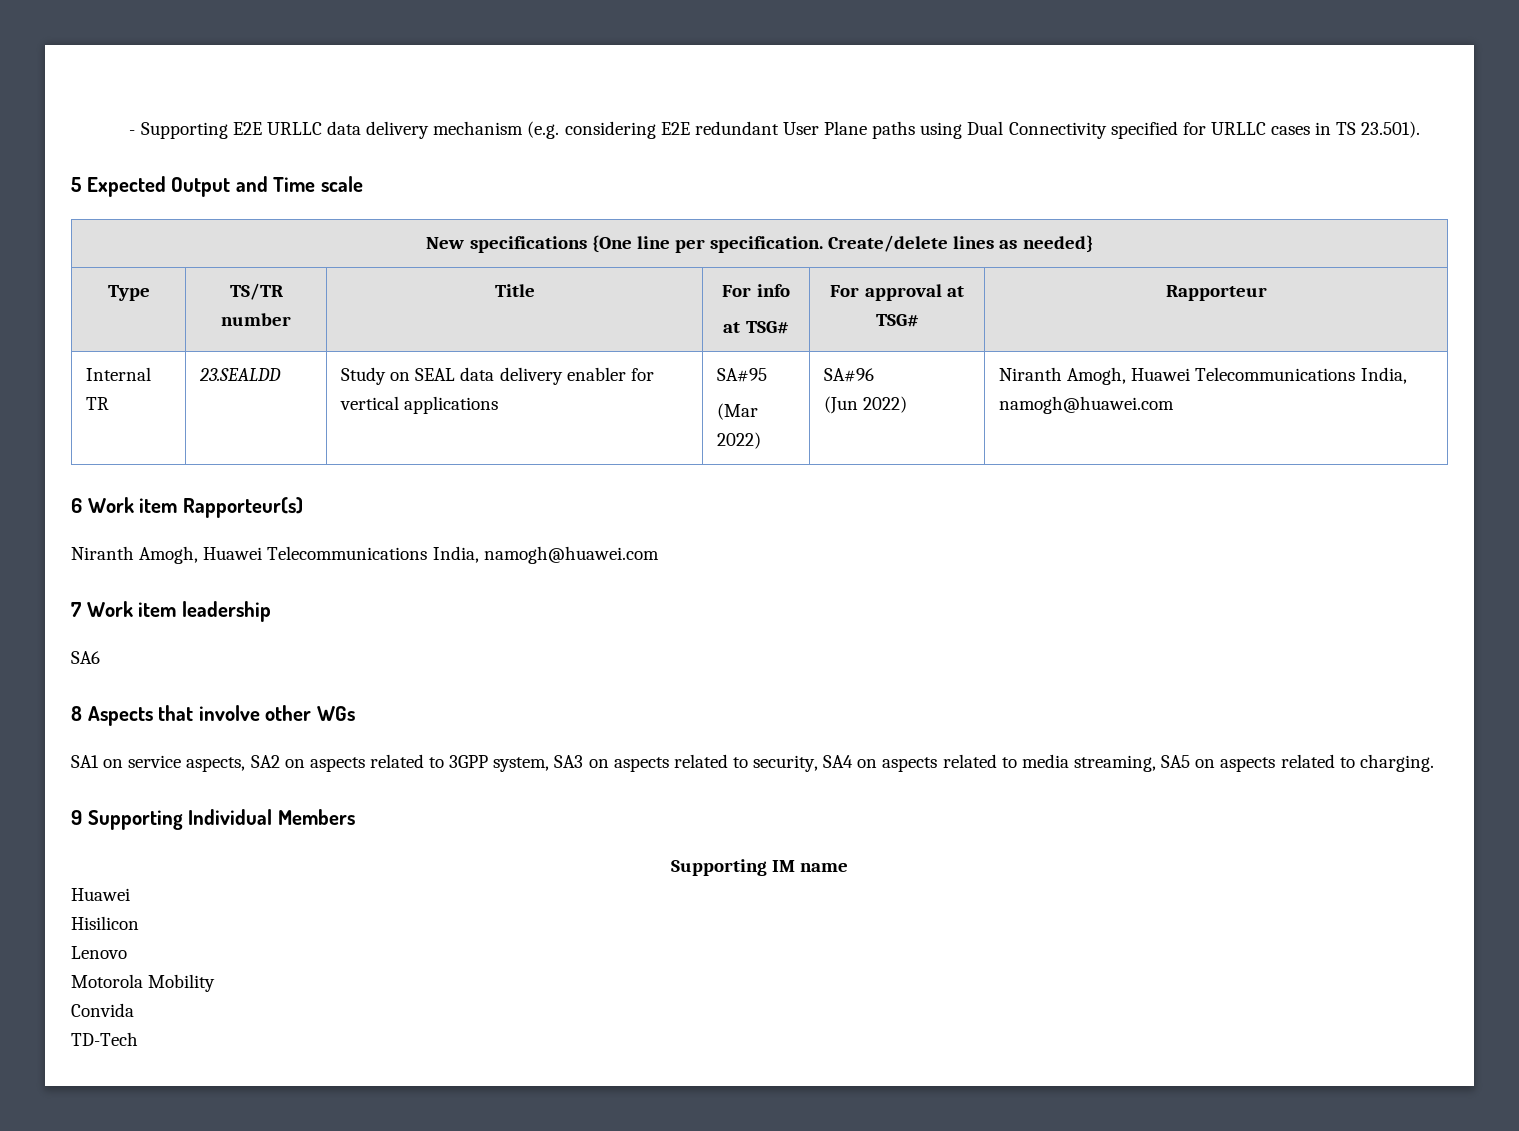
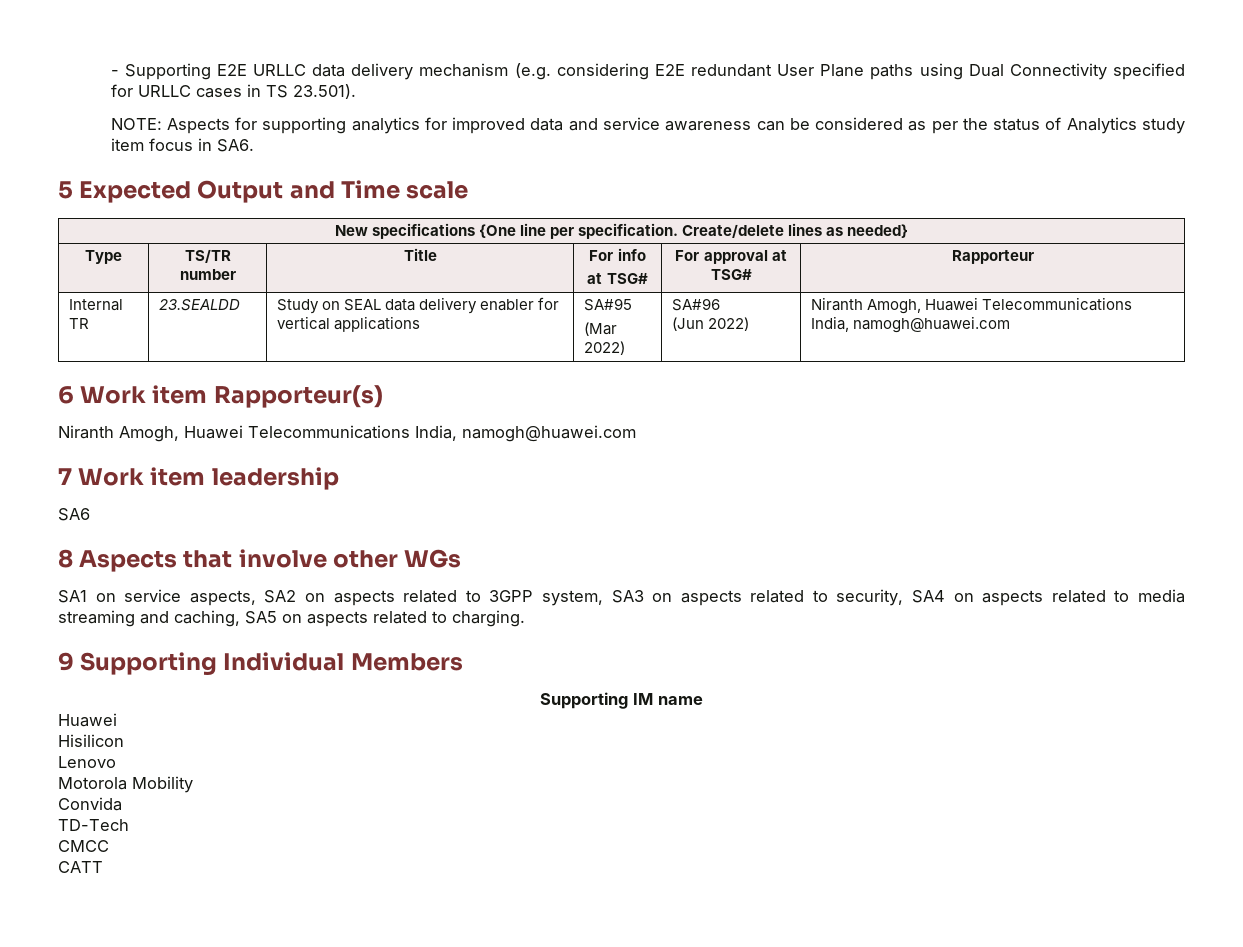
(1421, 129) none -> [110,117,1186,134] [110,138,254,152] // NOTE: Aspects for supporting analytics for improved data and service awareness can be considered as per the status of Analytics study item focus in SA6.
[1073,755,1156,772] streaming, -> [58,610,240,627] streaming and caching,
(138, 1039) none -> [58,840,109,852] [58,861,103,873] // CMCC // CATT

